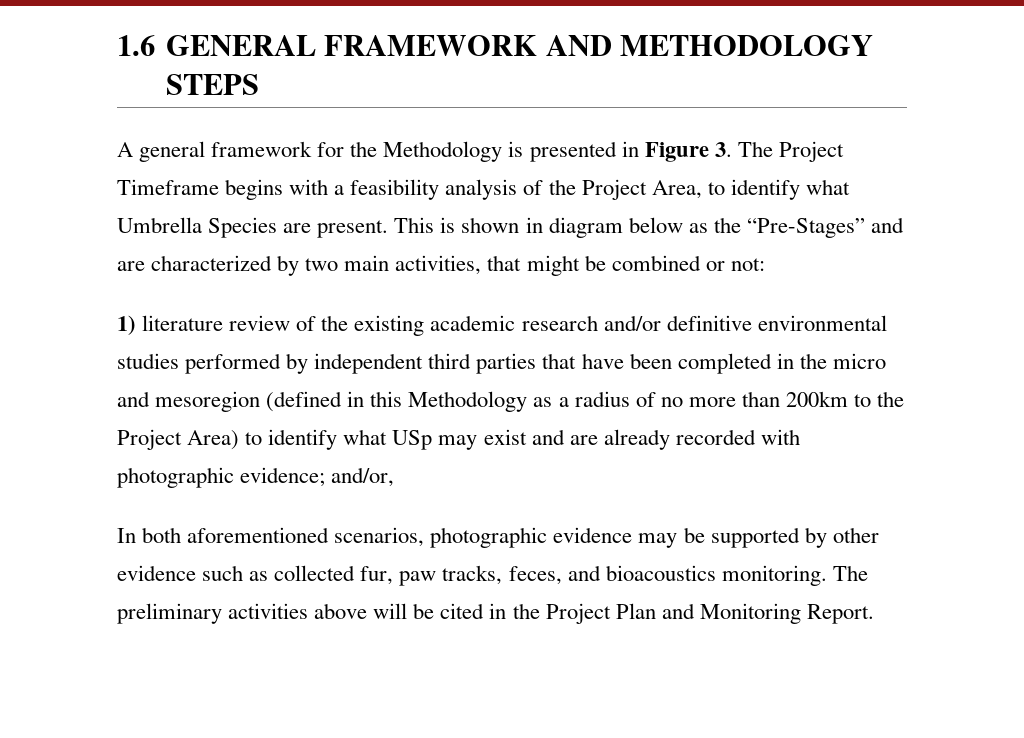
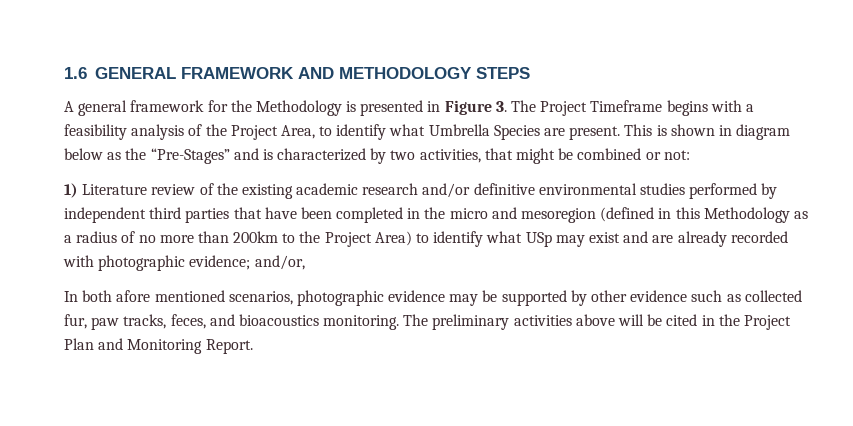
[117,261,145,271] are -> [262,149,273,160] is
[344,255,390,271] main -> (416, 155) none
[142,315,224,331] literature -> [82,184,148,195] Literature
[187,527,330,543] aforementioned -> [116,290,225,302] afore mentioned

